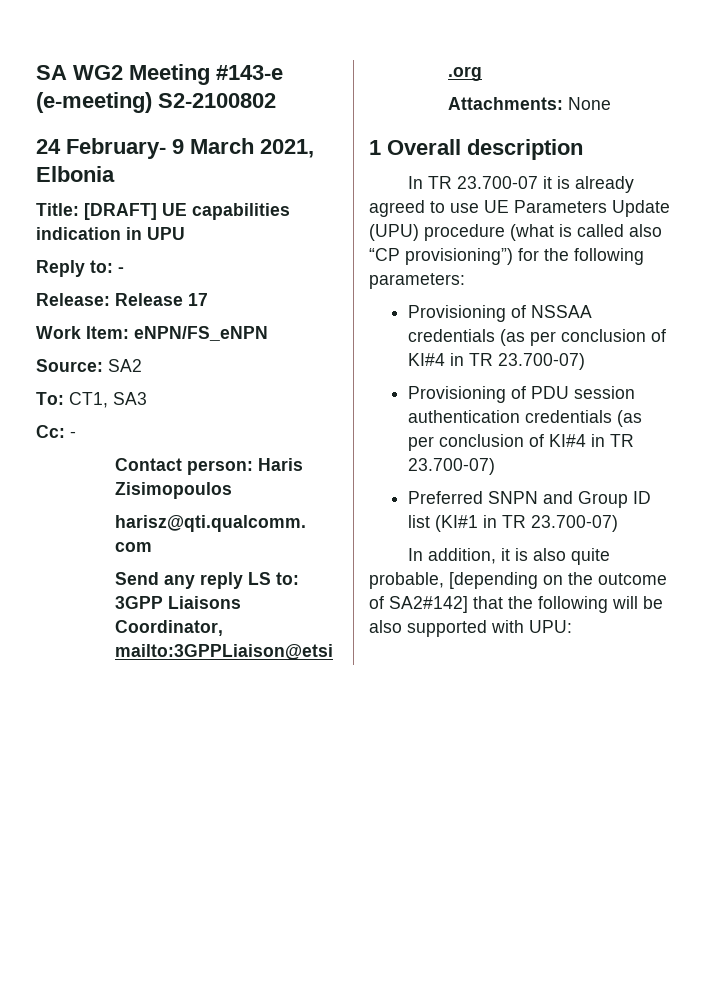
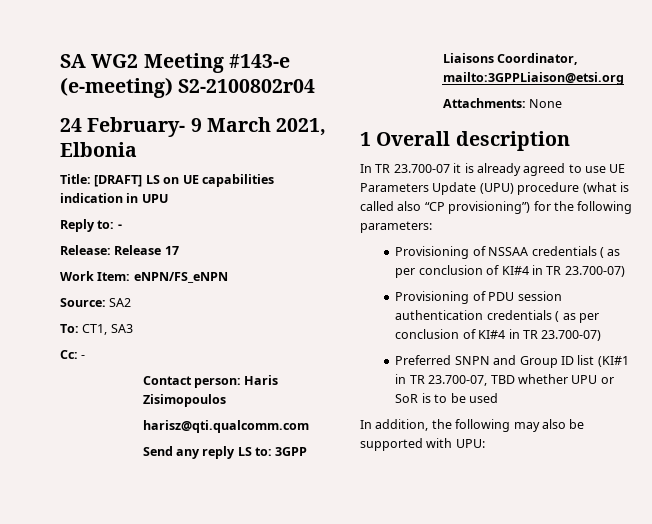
[158,93,276,108] S2-2100802 -> [178,79,316,93] S2-2100802r04
(157, 211) none -> [145,175,180,184] LS on
[500,329,526,346] (as -> [599,247,621,258] ( as
[617,410,643,427] (as -> [555,311,576,322] ( as
[531,515,619,532] [408,548,611,565] [369,572,667,589] [369,596,663,613] [369,620,402,633] 23.700-07) // In addition, it is also quite probable, [depending on the outcome of SA2#142] that the following will be also -> [428,374,614,386] [395,393,498,403] [360,419,585,432] 23.700-07, TBD whether UPU or SoR is to be used // In addition, the following may also be

